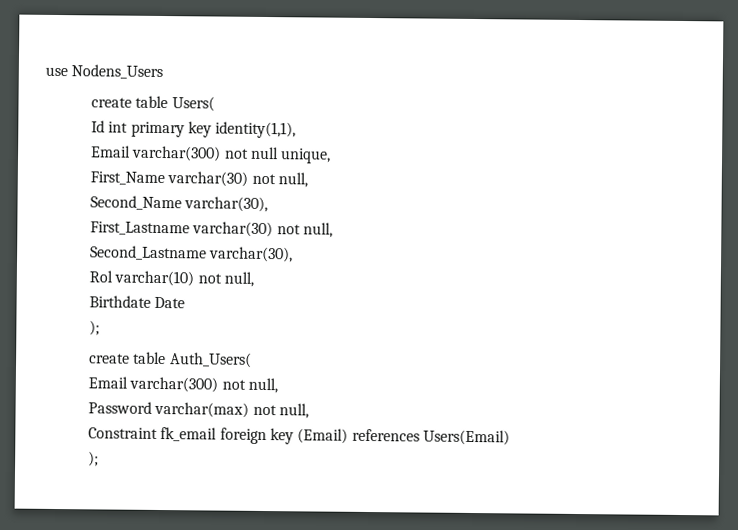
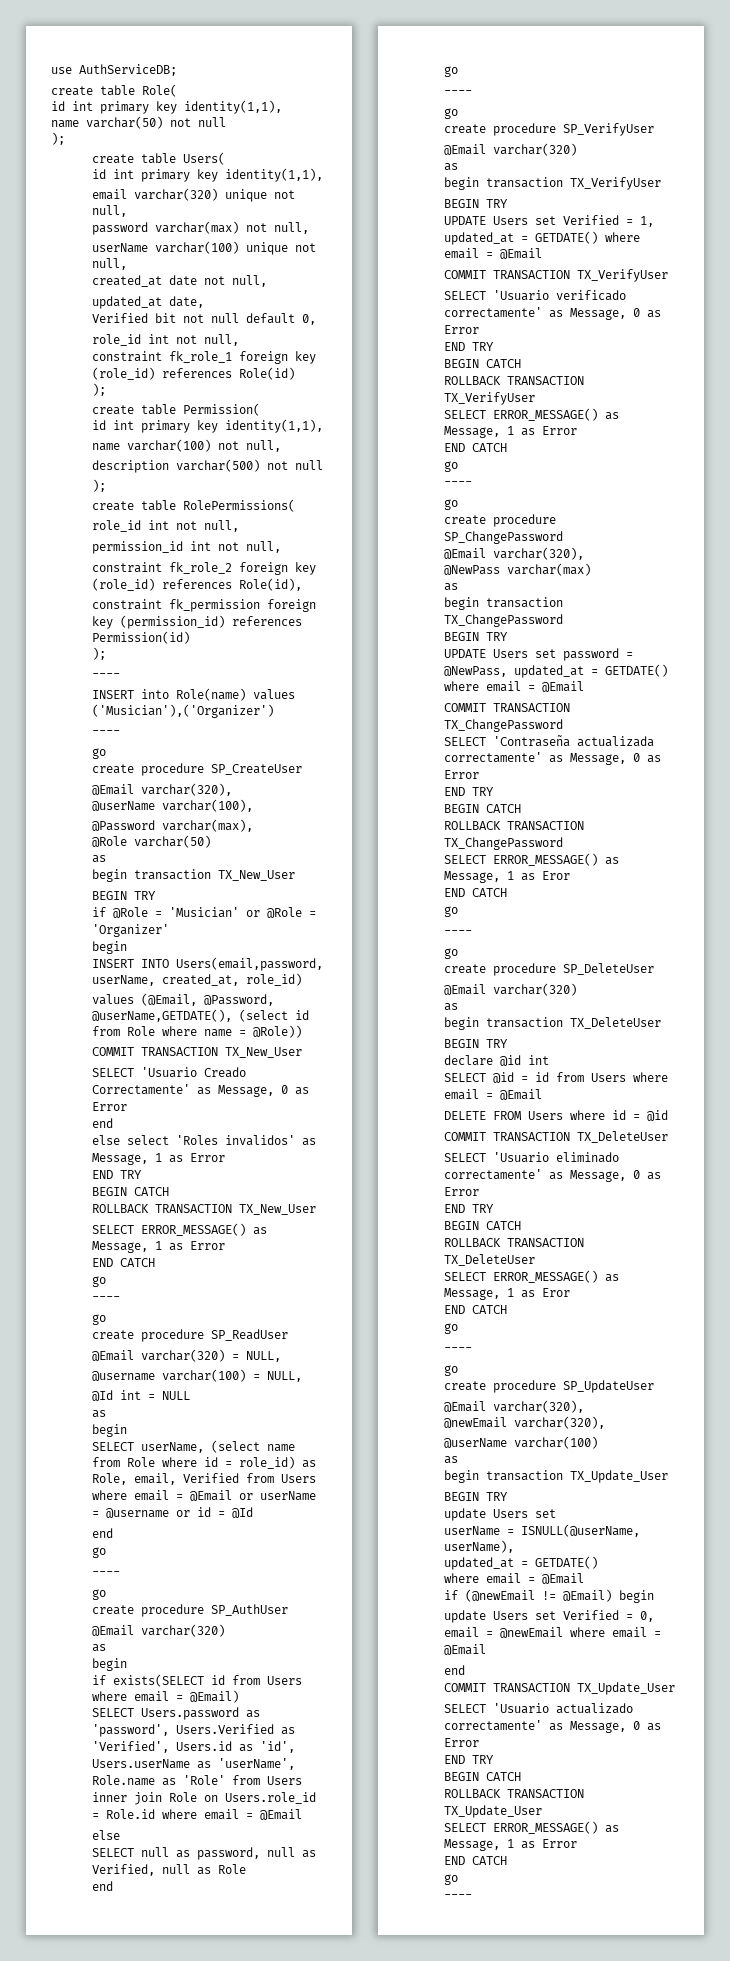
[71,64,164,80] Nodens_Users -> [79,64,177,76] [51,84,177,97] [51,100,282,114] [51,116,226,129] [51,132,65,145] AuthServiceDB; // create table Role( // id int primary key identity(1,1), // name varchar(50) not null // );
[91,120,297,139] [91,145,332,164] [90,171,309,188] [90,195,269,213] [90,221,334,238] [90,245,294,263] [89,270,255,287] [89,295,186,309] [89,320,101,336] [89,351,252,368] [88,376,279,394] [88,401,310,419] [88,427,511,446] [88,451,100,467] Id int primary key identity(1,1), // Email varchar(300) not null unique, // First_Name varchar(30) not null, // Second_Name varchar(30), // First_Lastname varchar(30) not null, // Second_Lastname varchar(30), // Rol varchar(10) not null, // Birthdate Date // ); // create table Auth_Users( // Email varchar(300) not null, // Password varchar(max) not null, // Constraint fk_email foreign key (Email) references Users(Email) // ); -> [91,168,323,182] [91,188,295,202] [91,205,127,217] [91,221,309,235] [91,241,316,255] [91,258,127,270] [91,275,267,287] [91,296,204,309] [91,313,316,325] [91,334,239,346] [91,351,316,364] [91,367,295,380] [91,383,106,396] [91,403,260,416] [91,419,323,433] [91,439,281,452] [91,459,323,473] [91,479,106,492] [91,499,295,512] [91,520,239,532] [91,541,281,554] [91,562,316,575] [91,578,302,591] [91,599,316,612] [91,615,302,629] [91,631,190,644] [91,647,106,660] [91,673,120,678] [91,688,295,701] [91,704,274,718] [91,730,120,735] [91,748,106,759] [91,763,302,776] [91,783,232,796] [91,799,253,812] [91,819,253,832] [91,835,211,848] [91,855,106,863] [91,869,295,882] [91,891,156,900] [91,907,316,918] [91,924,169,937] [91,941,127,954] [91,957,323,971] [91,973,302,986] [91,993,274,1006] [91,1009,309,1022] [91,1025,302,1038] [91,1047,302,1058] [91,1067,246,1078] [91,1084,309,1097] [91,1102,127,1111] [91,1118,113,1128] [91,1135,316,1146] [91,1153,225,1165] [91,1170,142,1179] [91,1187,169,1196] [91,1204,316,1215] [91,1223,267,1236] [91,1241,225,1253] [91,1258,155,1267] [91,1276,106,1287] [91,1296,120,1301] [91,1314,106,1325] [91,1329,288,1342] [91,1349,281,1362] [91,1369,302,1382] [91,1390,190,1401] [91,1410,106,1418] [91,1424,127,1437] [91,1440,295,1453] [91,1456,316,1469] [91,1473,316,1485] [91,1490,316,1501] [91,1507,253,1518] [91,1528,113,1538] [91,1547,106,1558] [91,1571,120,1576] [91,1589,106,1600] [91,1604,288,1617] [91,1624,225,1637] [91,1644,106,1652] [91,1658,127,1671] [91,1674,302,1687] [91,1690,239,1703] [91,1707,260,1720] [91,1724,295,1737] [91,1741,295,1753] [91,1758,295,1770] [91,1775,302,1786] [91,1792,316,1805] [91,1809,302,1820] [91,1830,120,1840] [91,1847,316,1860] [91,1864,246,1876] [91,1881,113,1891] [443,66,458,77] [443,90,472,95] [443,108,458,119] [443,123,654,136] [443,143,577,156] [443,163,458,171] [443,177,661,190] [443,199,508,208] [443,215,654,227] [443,231,640,245] [443,248,542,259] [443,269,668,282] [443,290,626,301] [443,307,661,320] [443,325,479,334] [443,342,494,351] [443,359,521,368] [443,376,584,385] [443,392,535,405] [443,408,619,421] [443,426,577,438] [443,443,507,452] [443,461,458,472] [443,481,472,486] [443,499,458,510] [443,514,556,527] [443,531,563,544] [443,547,584,560] [443,563,591,576] [443,583,458,591] [443,597,563,610] [443,614,563,627] [443,632,508,641] [443,648,633,661] [443,664,668,678] [443,681,584,692] [443,703,570,712] [443,719,563,732] [443,735,654,747] [443,752,661,765] [443,770,479,779] [443,787,494,796] [443,804,521,813] [443,821,584,830] [443,837,563,850] [443,853,619,866] [443,871,570,883] [443,888,507,897] [443,906,458,917] [443,930,472,935] [443,948,458,959] [443,963,654,976] [443,983,577,996] [443,1003,458,1011] [443,1017,661,1030] [443,1039,508,1048] [443,1055,549,1066] [443,1072,668,1083] [443,1089,542,1100] [443,1110,668,1121] [443,1131,668,1143] [443,1152,619,1163] [443,1169,661,1182] [443,1187,479,1196] [443,1204,494,1213] [443,1221,521,1230] [443,1238,584,1247] [443,1254,535,1266] [443,1270,619,1283] [443,1288,570,1300] [443,1305,507,1314] [443,1323,458,1334] [443,1347,472,1352] [443,1365,458,1376] [443,1380,654,1393] [443,1400,584,1413] [443,1416,605,1429] [443,1436,598,1449] [443,1456,458,1464] [443,1470,668,1483] [443,1492,508,1501] [443,1508,556,1521] [443,1524,640,1537] [443,1540,514,1553] [443,1556,598,1570] [443,1573,584,1584] [443,1589,654,1603] [443,1610,654,1623] [443,1627,661,1638] [443,1644,486,1655] [443,1665,465,1675] [443,1682,675,1695] [443,1703,633,1714] [443,1720,661,1733] [443,1738,479,1747] [443,1755,494,1764] [443,1772,521,1781] [443,1789,584,1798] [443,1805,542,1818] [443,1821,619,1834] [443,1839,577,1851] [443,1856,507,1865] [443,1874,458,1885] [443,1894,472,1899] id int primary key identity(1,1), // email varchar(320) unique not null, // password varchar(max) not null, // userName varchar(100) unique not null, // created_at date not null, // updated_at date, // Verified bit not null default 0, // role_id int not null, // constraint fk_role_1 foreign key (role_id) references Role(id) // ); // create table Permission( // id int primary key identity(1,1), // name varchar(100) not null, // description varchar(500) not null // ); // create table RolePermissions( // role_id int not null, // permission_id int not null, // constraint fk_role_2 foreign key (role_id) references Role(id), // constraint fk_permission foreign key (permission_id) references Permission(id) // ); // ---- // INSERT into Role(name) values ('Musician'),('Organizer') // ---- // go // create procedure SP_CreateUser // @Email varchar(320), // @userName varchar(100), // @Password varchar(max), // @Role varchar(50) // as // begin transaction TX_New_User // BEGIN TRY // if @Role = 'Musician' or @Role = 'Organizer' // begin // INSERT INTO Users(email,password, userName, created_at, role_id) // values (@Email, @Password, @userName,GETDATE(), (select id from Role where name = @Role)) // COMMIT TRANSACTION TX_New_User // SELECT 'Usuario Creado Correctamente' as Message, 0 as Error // end // else select 'Roles invalidos' as Message, 1 as Error // END TRY // BEGIN CATCH // ROLLBACK TRANSACTION TX_New_User // SELECT ERROR_MESSAGE() as Message, 1 as Error // END CATCH // go // ---- // go // create procedure SP_ReadUser // @Email varchar(320) = NULL, // @username varchar(100) = NULL, // @Id int = NULL // as // begin // SELECT userName, (select name from Role where id = role_id) as Role, email, Verified from Users where email = @Email or userName = @username or id = @Id // end // go // ---- // go // create procedure SP_AuthUser // @Email varchar(320) // as // begin // if exists(SELECT id from Users where email = @Email) // SELECT Users.password as 'password', Users.Verified as 'Verified', Users.id as 'id', Users.userName as 'userName', Role.name as 'Role' from Users inner join Role on Users.role_id = Role.id where email = @Email // else // SELECT null as password, null as Verified, null as Role // end // go // ---- // go // create procedure SP_VerifyUser // @Email varchar(320) // as // begin transaction TX_VerifyUser // BEGIN TRY // UPDATE Users set Verified = 1, updated_at = GETDATE() where email = @Email // COMMIT TRANSACTION TX_VerifyUser // SELECT 'Usuario verificado correctamente' as Message, 0 as Error // END TRY // BEGIN CATCH // ROLLBACK TRANSACTION TX_VerifyUser // SELECT ERROR_MESSAGE() as Message, 1 as Error // END CATCH // go // ---- // go // create procedure SP_ChangePassword // @Email varchar(320), // @NewPass varchar(max) // as // begin transaction TX_ChangePassword // BEGIN TRY // UPDATE Users set password = @NewPass, updated_at = GETDATE() where email = @Email // COMMIT TRANSACTION TX_ChangePassword // SELECT 'Contraseña actualizada correctamente' as Message, 0 as Error // END TRY // BEGIN CATCH // ROLLBACK TRANSACTION TX_ChangePassword // SELECT ERROR_MESSAGE() as Message, 1 as Eror // END CATCH // go // ---- // go // create procedure SP_DeleteUser // @Email varchar(320) // as // begin transaction TX_DeleteUser // BEGIN TRY // declare @id int // SELECT @id = id from Users where email = @Email // DELETE FROM Users where id = @id // COMMIT TRANSACTION TX_DeleteUser // SELECT 'Usuario eliminado correctamente' as Message, 0 as Error // END TRY // BEGIN CATCH // ROLLBACK TRANSACTION TX_DeleteUser // SELECT ERROR_MESSAGE() as Message, 1 as Eror // END CATCH // go // ---- // go // create procedure SP_UpdateUser // @Email varchar(320), // @newEmail varchar(320), // @userName varchar(100) // as // begin transaction TX_Update_User // BEGIN TRY // update Users set // userName = ISNULL(@userName, userName), // updated_at = GETDATE() // where email = @Email // if (@newEmail != @Email) begin // update Users set Verified = 0, email = @newEmail where email = @Email // end // COMMIT TRANSACTION TX_Update_User // SELECT 'Usuario actualizado correctamente' as Message, 0 as Error // END TRY // BEGIN CATCH // ROLLBACK TRANSACTION TX_Update_User // SELECT ERROR_MESSAGE() as Message, 1 as Error // END CATCH // go // ----

